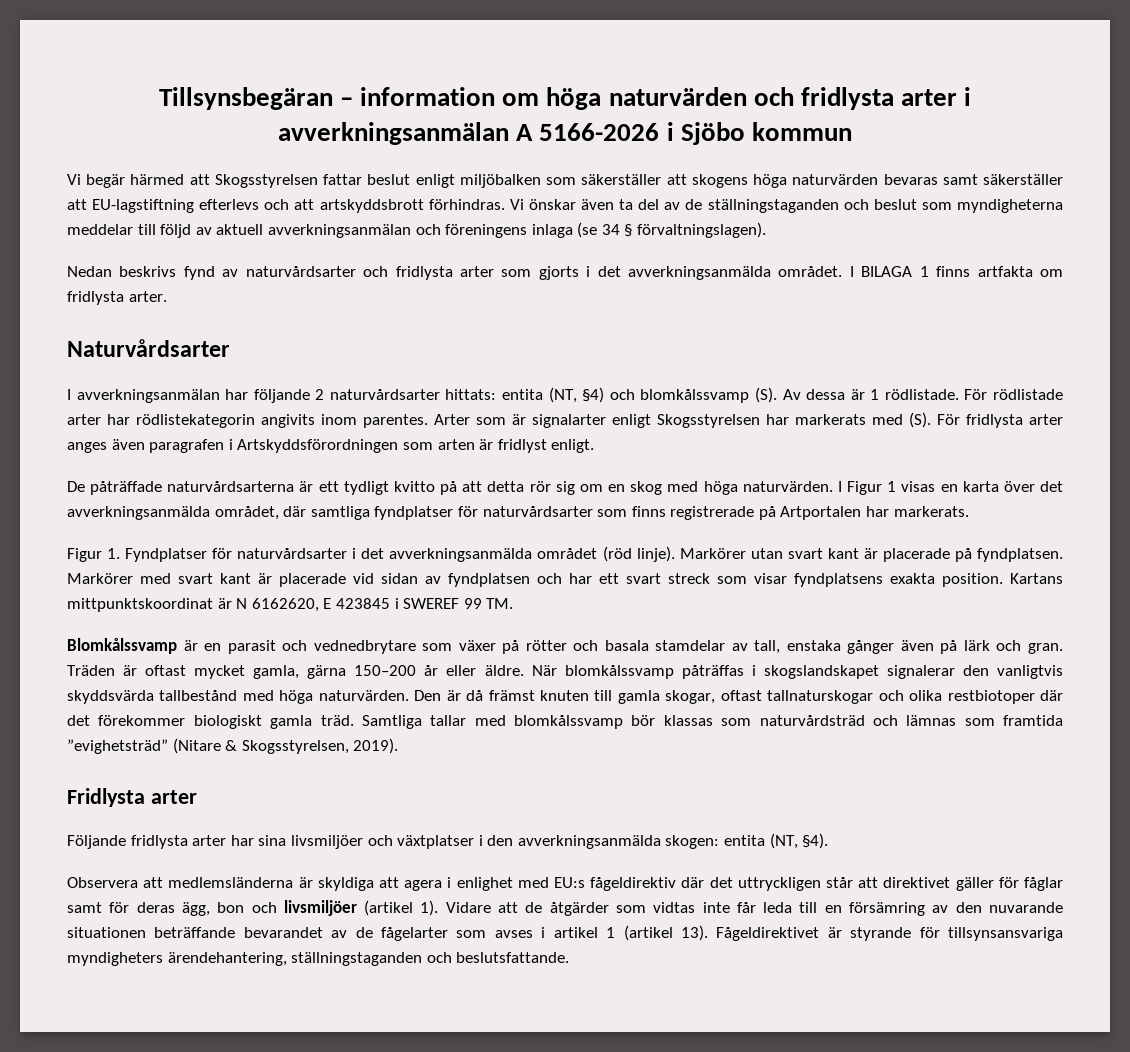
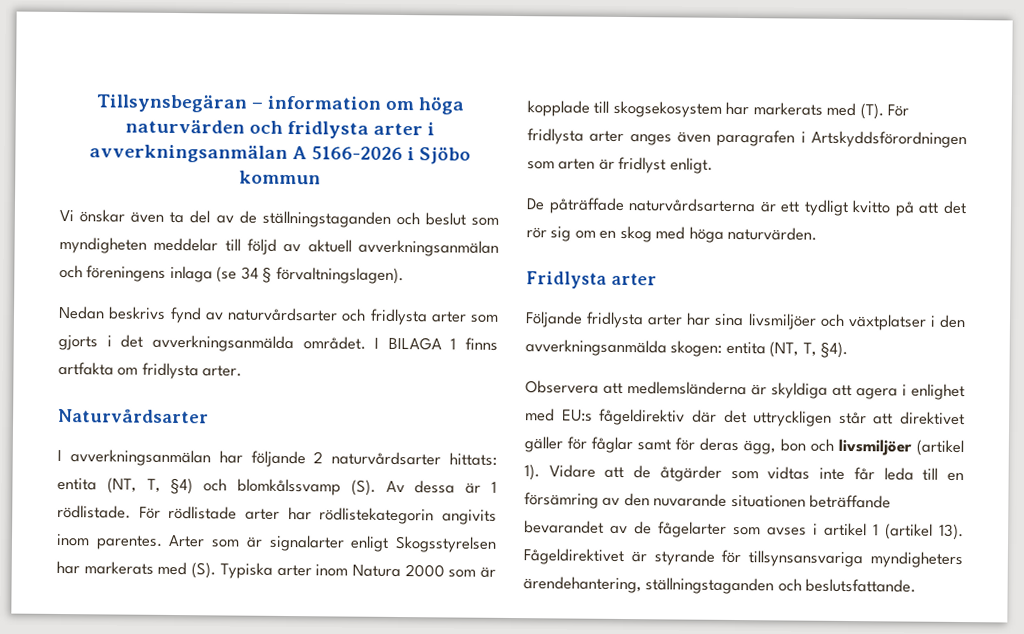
[86,174,1063,188] [67,199,524,213] begär härmed att Skogsstyrelsen fattar beslut enligt miljöbalken som säkerställer att skogens höga naturvärden bevaras samt säkerställer att EU-lagstiftning efterlevs och att artskyddsbrott förhindras. Vi -> (74, 215) none
[956,199,1063,213] myndigheterna -> [59,236,147,254] myndigheten
(577, 395) none -> [146,478,161,493] T,
(931, 420) none -> [219,562,496,579] [527,100,884,120] Typiska arter inom Natura 2000 som är kopplade till skogsekosystem har markerats med (T).
[487,481,525,492] detta -> [942,200,967,215] det
[837,481,1063,495] [67,506,969,520] [67,546,1063,562] [67,573,1063,587] [67,598,514,612] [67,638,1063,654] [67,665,1063,679] [67,690,1064,704] [67,715,1063,729] [67,738,399,754] I Figur 1 visas en karta över det avverkningsanmälda området, där samtliga fyndplatser för naturvårdsarter som finns registrerade på Artportalen har markerats. // Figur 1. Fyndplatser för naturvårdsarter i det avverkningsanmälda området (röd linje). Markörer utan svart kant är placerade på fyndplatsen. Markörer med svart kant är placerade vid sidan av fyndplatsen och har ett svart streck som visar fyndplatsens exakta position. Kartans mittpunktskoordinat är N 6162620, E 423845 i SWEREF 99 TM. // Blomkålssvamp är en parasit och vednedbrytare som växer på rötter och basala stamdelar av tall, enstaka gånger även på lärk och gran. Träden är oftast mycket gamla, gärna 150–200 år eller äldre. När blomkålssvamp påträffas i skogslandskapet signalerar den vanligtvis skyddsvärda tallbestånd med höga naturvärden. Den är då främst knuten till gamla skogar, oftast tallnaturskogar och olika restbiotoper där det förekommer biologiskt gamla träd. Samtliga tallar med blomkålssvamp bör klassas som naturvårdsträd och lämnas som framtida ”evighetsträd” (Nitare & Skogsstyrelsen, 2019). -> (818, 233) none
(798, 841) none -> [802,342,817,357] T,

